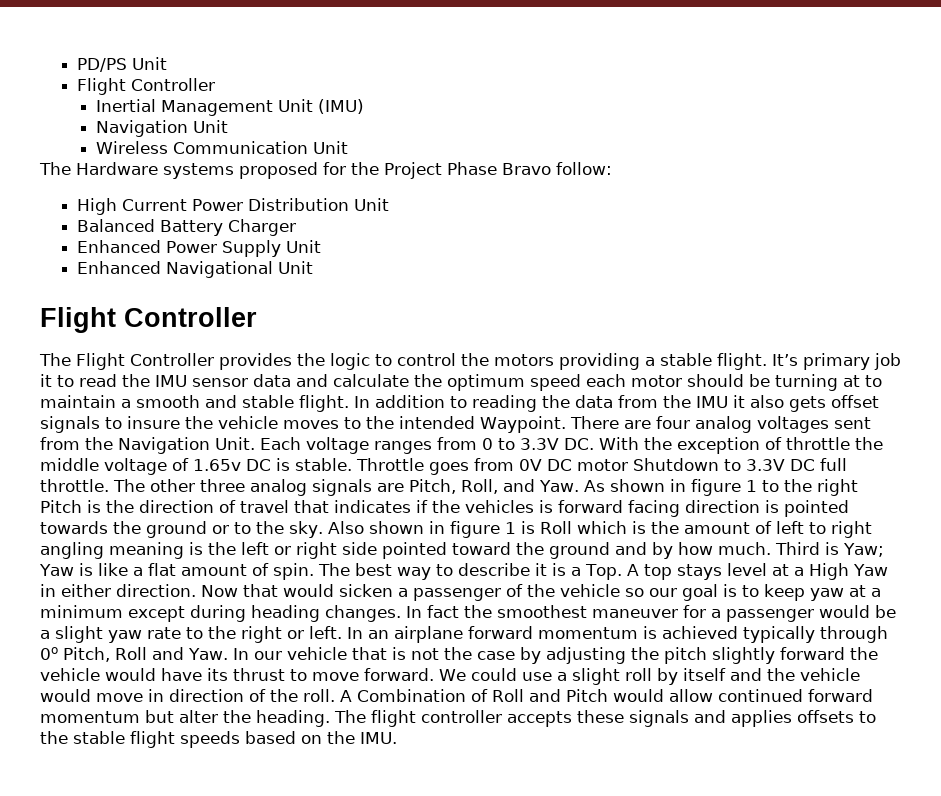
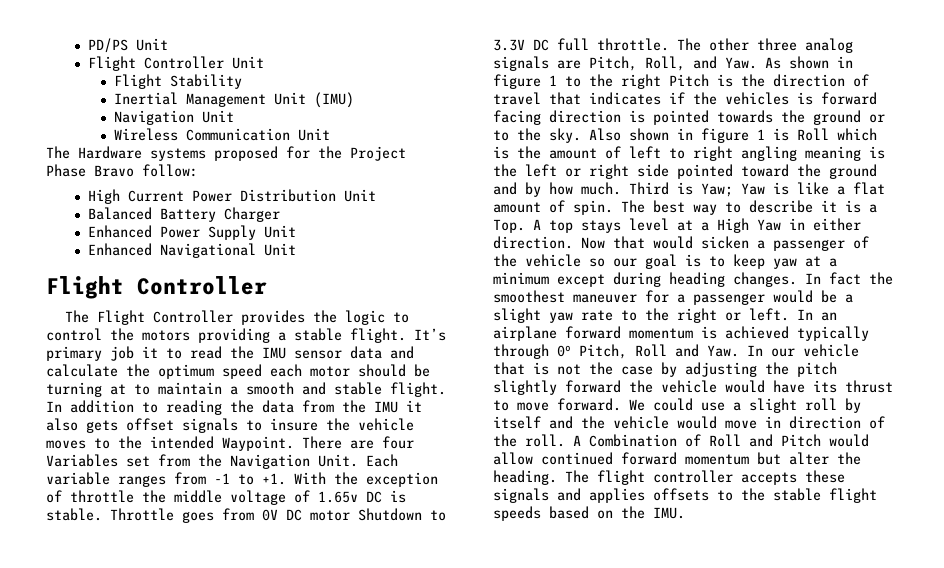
(215, 84) none -> [232,56,265,69] [114,74,243,89] Unit // Flight Stability
[694,416,871,433] analog voltages sent -> [46,454,150,467] Variables set
[306,437,369,454] voltage -> [46,472,110,485] variable
[482,438,594,450] 0 to 3.3V DC. -> [214,473,286,485] -1 to +1.

